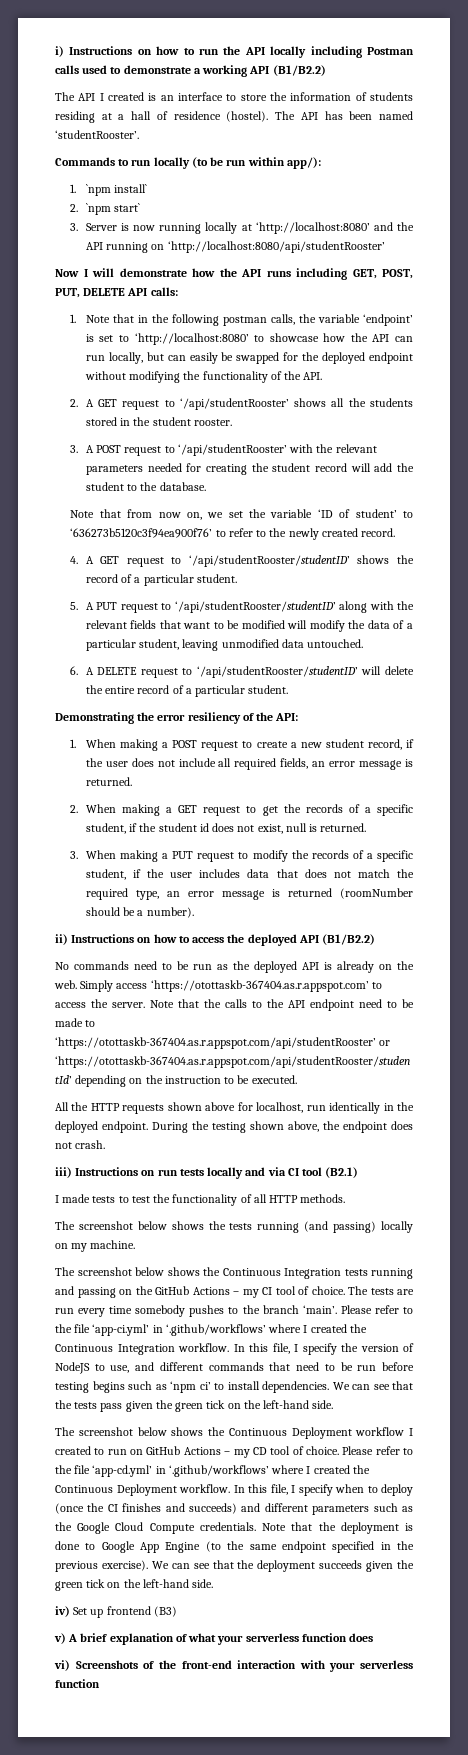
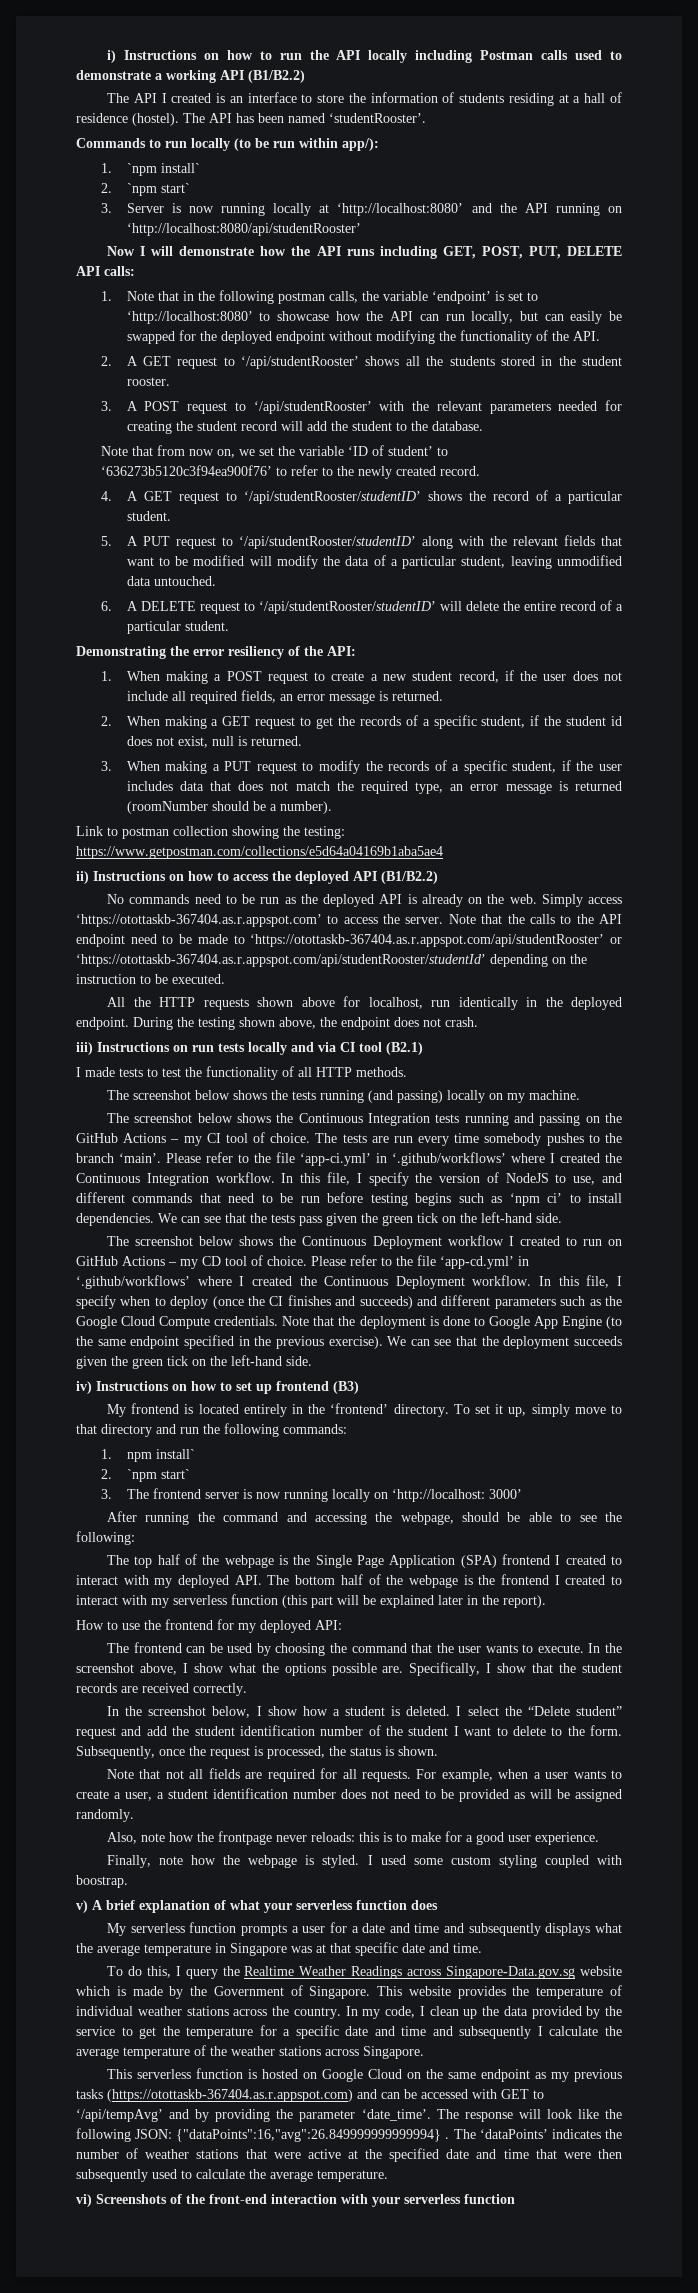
(194, 912) none -> [76,826,345,839] [76,846,443,859] // Link to postman collection showing the testing: https://www.getpostman.com/collections/e5d64a04169b1aba5ae4
[73,1606,177,1618] Set up frontend (B3) -> [96,1381,359,1394] [107,1403,622,1417] [76,1423,347,1437] [101,1449,195,1462] [101,1469,190,1482] [101,1488,522,1502] [107,1511,622,1525] [76,1531,135,1545] [107,1554,622,1568] [76,1574,622,1588] [76,1594,546,1608] [76,1619,342,1633] [107,1642,622,1656] [76,1662,622,1676] [76,1683,247,1696] [107,1706,623,1718] [76,1725,622,1739] [76,1746,438,1759] [107,1768,622,1782] [76,1788,622,1802] [76,1809,134,1822] [107,1831,600,1845] [107,1855,622,1868] [76,1875,128,1888] Instructions on how to set up frontend (B3) // My frontend is located entirely in the ‘frontend’ directory. To set it up, simply move to that directory and run the following commands: // 1. npm install` // 2. `npm start` // 3. The frontend server is now running locally on ‘http://localhost: 3000’ // After running the command and accessing the webpage, should be able to see the following: // The top half of the webpage is the Single Page Application (SPA) frontend I created to interact with my deployed API. The bottom half of the webpage is the frontend I created to interact with my serverless function (this part will be explained later in the report). // How to use the frontend for my deployed API: // The frontend can be used by choosing the command that the user wants to execute. In the screenshot above, I show what the options possible are. Specifically, I show that the student records are received correctly. // In the screenshot below, I show how a student is deleted. I select the “Delete student” request and add the student identification number of the student I want to delete to the form. Subsequently, once the request is processed, the status is shown. // Note that not all fields are required for all requests. For example, when a user wants to create a user, a student identification number does not need to be provided as will be assigned randomly. // Also, note how the frontpage never reloads: this is to make for a good user experience. // Finally, note how the webpage is styled. I used some custom styling coupled with boostrap.
(374, 1637) none -> [107,1922,622,1936] [76,1942,482,1956] [107,1966,622,1979] [76,1985,622,1999] [76,2006,622,2019] [76,2025,623,2039] [76,2045,424,2059] [107,2068,623,2082] [76,2089,544,2102] [76,2109,622,2122] [76,2128,622,2142] [76,2148,622,2162] [76,2169,388,2182] // My serverless function prompts a user for a date and time and subsequently displays what the average temperature in Singapore was at that specific date and time. // To do this, I query the Realtime Weather Readings across Singapore-Data.gov.sg website which is made by the Government of Singapore. This website provides the temperature of individual weather stations across the country. In my code, I clean up the data provided by the service to get the temperature for a specific date and time and subsequently I calculate the average temperature of the weather stations across Singapore. // This serverless function is hosted on Google Cloud on the same endpoint as my previous tasks (https://otottaskb-367404.as.r.appspot.com) and can be accessed with GET to ‘/api/tempAvg’ and by providing the parameter ‘date_time’. The response will look like the following JSON: {"dataPoints":16,"avg":26.849999999999994} . The ‘dataPoints’ indicates the number of weather stations that were active at the specified date and time that were then subsequently used to calculate the average temperature.

